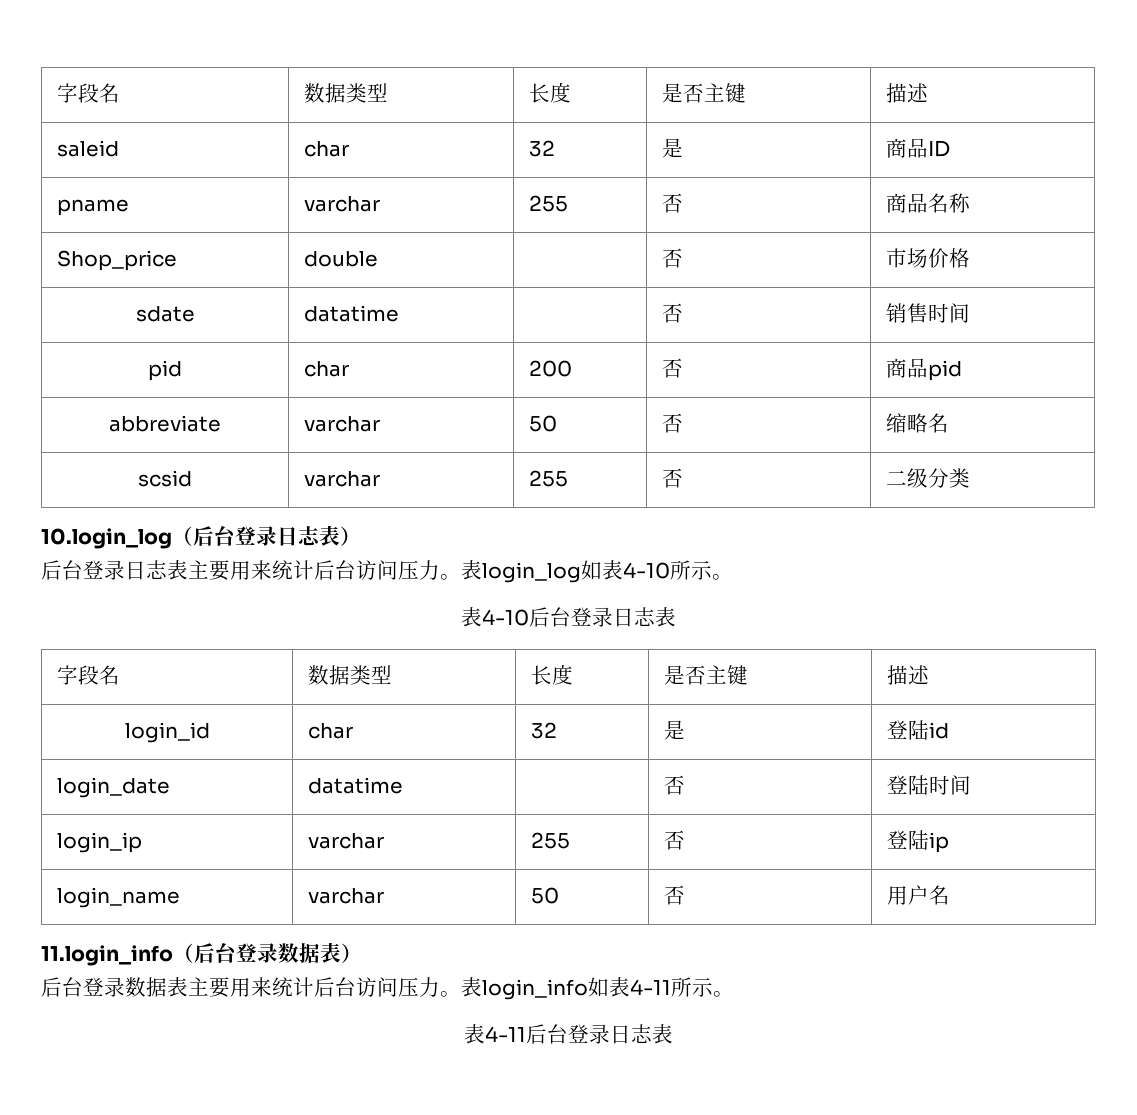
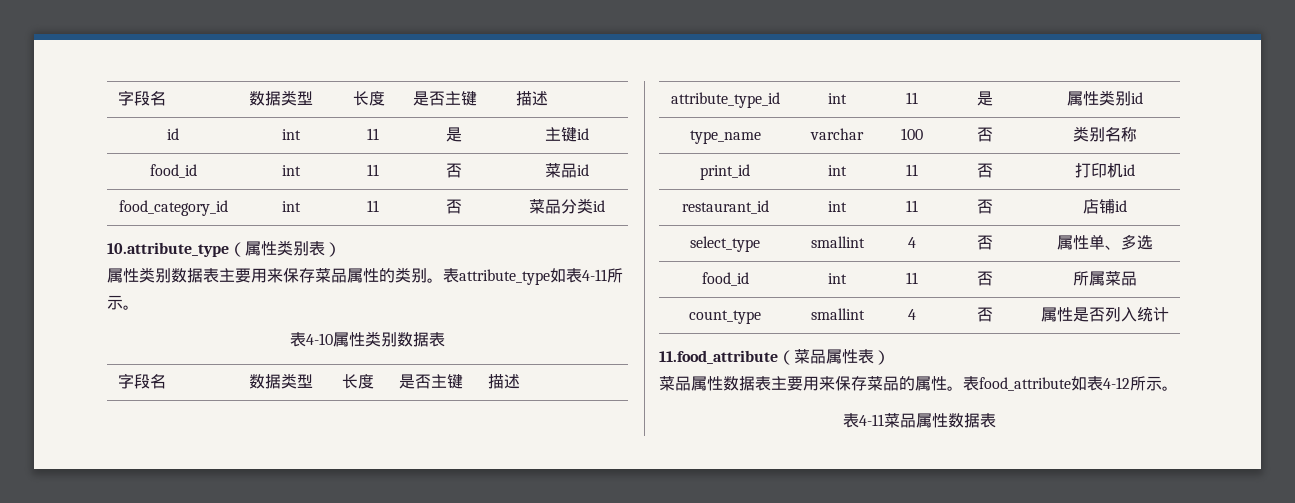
[56,83,120,103] [303,83,388,103] [528,82,571,103] [661,83,746,103] [885,83,928,103] [56,140,119,157] [303,141,349,157] [528,140,555,157] [661,138,683,158] [885,138,950,158] [56,199,129,216] [303,196,380,212] [528,195,568,212] [661,193,683,213] [885,193,970,213] [56,250,177,271] [303,251,378,267] [661,248,683,268] [885,248,970,268] [135,306,195,322] [303,305,399,322] [661,303,683,323] [885,303,970,323] [148,360,182,381] [303,361,349,377] [528,360,572,377] [661,358,683,378] [885,358,962,381] [109,415,221,432] [303,416,380,432] [528,415,557,432] [661,413,683,433] [885,413,949,433] [138,470,192,487] [303,471,380,487] [528,470,568,487] [661,468,683,488] [885,468,970,488] [41,525,361,549] [41,560,670,583] 字段名 | 数据类型 | 长度 | 是否主键 | 描述 // saleid | char | 32 | 是 | 商品ID // pname | varchar | 255 | 否 | 商品名称 // Shop_price | double | | 否 | 市场价格 // sdate | datatime | | 否 | 销售时间 // pid | char | 200 | 否 | 商品pid // abbreviate | varchar | 50 | 否 | 缩略名 // scsid | varchar | 255 | 否 | 二级分类 // 10.login_log（后台登录日志表） // 后台登录日志表主要用来统计后台访问压力。表login_log如表4-10 -> [117,90,166,106] [248,90,313,106] [352,91,385,106] [412,91,477,106] [515,91,548,106] [167,128,179,140] [281,129,301,140] [366,128,379,140] [446,127,462,142] [544,127,589,142] [149,164,197,178] [281,165,301,176] [366,164,379,176] [446,163,462,178] [544,163,589,178] [118,200,228,216] [281,201,301,212] [366,200,379,212] [446,199,462,214] [528,198,605,214] [107,240,341,257] [107,267,607,285] 字段名 | 数据类型 | 长度 | 是否主键 | 描述 // id | int | 11 | 是 | 主键id // food_id | int | 11 | 否 | 菜品id // food_category_id | int | 11 | 否 | 菜品分类id // 10.attribute_type（属性类别表） // 属性类别数据表主要用来保存菜品属性的类别。表attribute_type如表4-11
[529,607,655,627] 后台登录日志 -> [333,331,429,347] 属性类别数据
[124,722,210,743] [307,723,353,739] [530,722,557,739] [663,720,685,740] [886,720,949,740] [56,777,170,798] [307,777,403,794] [663,775,685,795] [886,775,971,795] [56,832,142,853] [307,833,384,849] [530,832,570,849] [663,830,685,850] [886,830,949,853] [56,887,180,908] [307,888,384,904] [530,887,559,904] [663,885,685,905] [886,885,950,905] [41,942,362,966] [41,977,671,1000] login_id | char | 32 | 是 | 登陆id // login_date | datatime | | 否 | 登陆时间 // login_ip | varchar | 255 | 否 | 登陆ip // login_name | varchar | 50 | 否 | 用户名 // 11.login_info（后台登录数据表） // 后台登录数据表主要用来统计后台访问压力。表login_info如表4-11 -> [670,92,780,108] [828,93,847,104] [906,92,918,104] [977,91,993,106] [1066,90,1143,106] [689,130,761,144] [810,128,864,140] [901,128,923,140] [977,127,993,142] [1072,126,1137,142] [700,164,750,180] [828,165,847,176] [906,164,918,176] [977,163,993,178] [1074,163,1135,178] [681,200,769,214] [828,201,847,212] [906,200,918,212] [977,199,993,214] [1082,198,1127,214] [690,236,760,252] [810,236,865,248] [908,237,916,248] [977,235,993,250] [1056,234,1153,250] [701,272,749,286] [828,273,847,284] [906,272,918,284] [977,271,993,286] [1072,271,1137,286] [689,310,761,324] [810,308,865,320] [908,309,916,320] [977,307,993,322] [1040,307,1169,322] [659,349,890,365] [659,376,1130,391] attribute_type_id | int | 11 | 是 | 属性类别id // type_name | varchar | 100 | 否 | 类别名称 // print_id | int | 11 | 否 | 打印机id // restaurant_id | int | 11 | 否 | 店铺id // select_type | smallint | 4 | 否 | 属性单、多选 // food_id | int | 11 | 否 | 所属菜品 // count_type | smallint | 4 | 否 | 属性是否列入统计 // 11.food_attribute（菜品属性表） // 菜品属性数据表主要用来保存菜品的属性。表food_attribute如表4-12
[526,1024,652,1044] 后台登录日志 -> [884,413,980,428] 菜品属性数据

